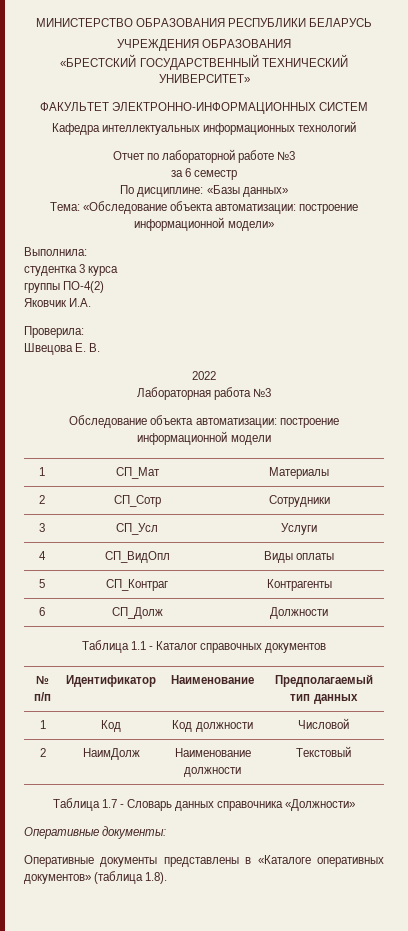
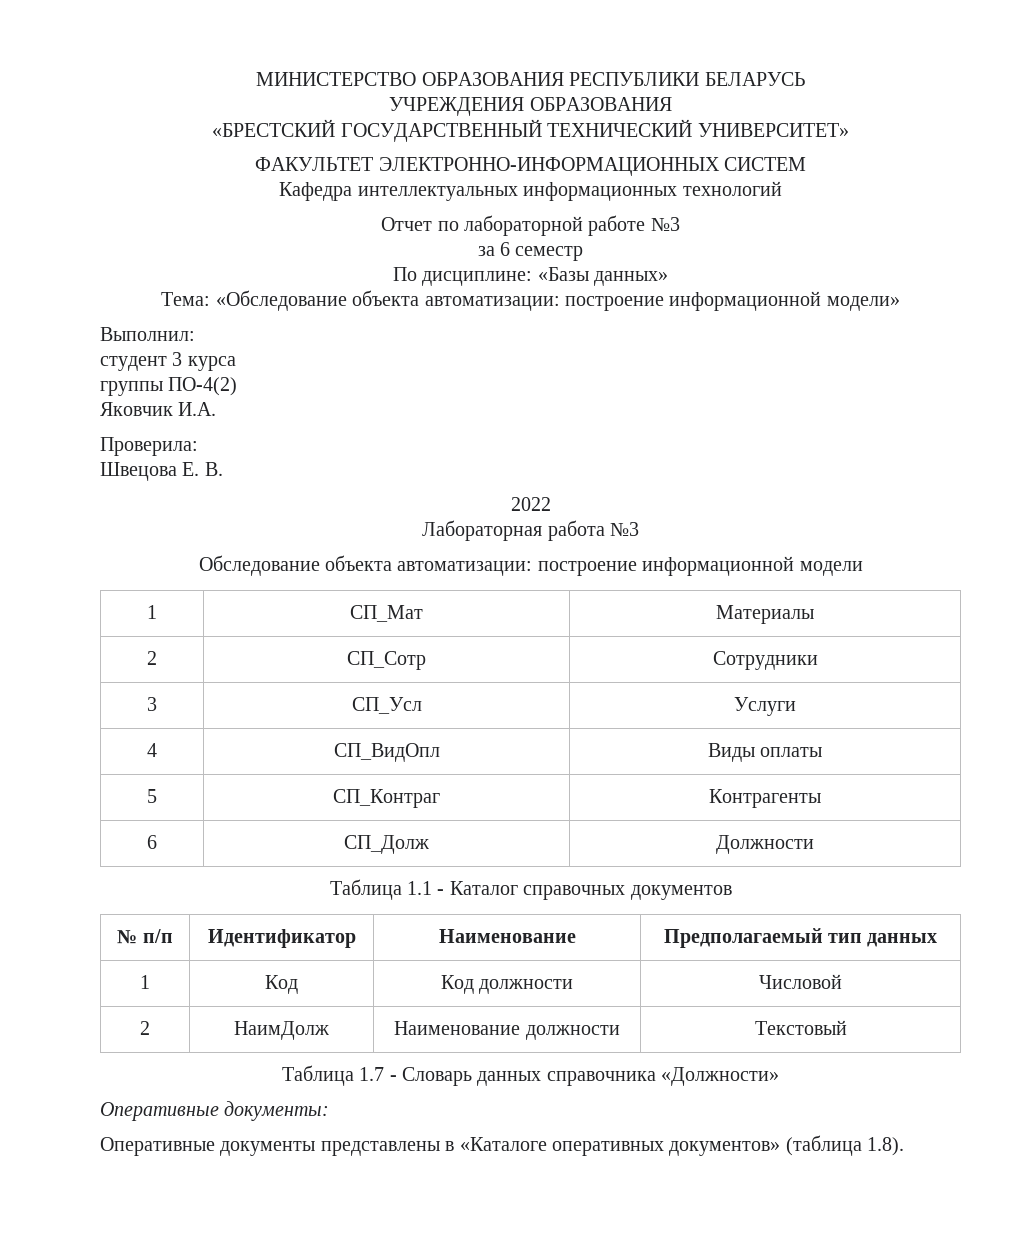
[24,247,87,256] [24,266,77,276] Выполнила: // студентка -> [100,327,195,341] [100,356,167,371] Выполнил: // студент

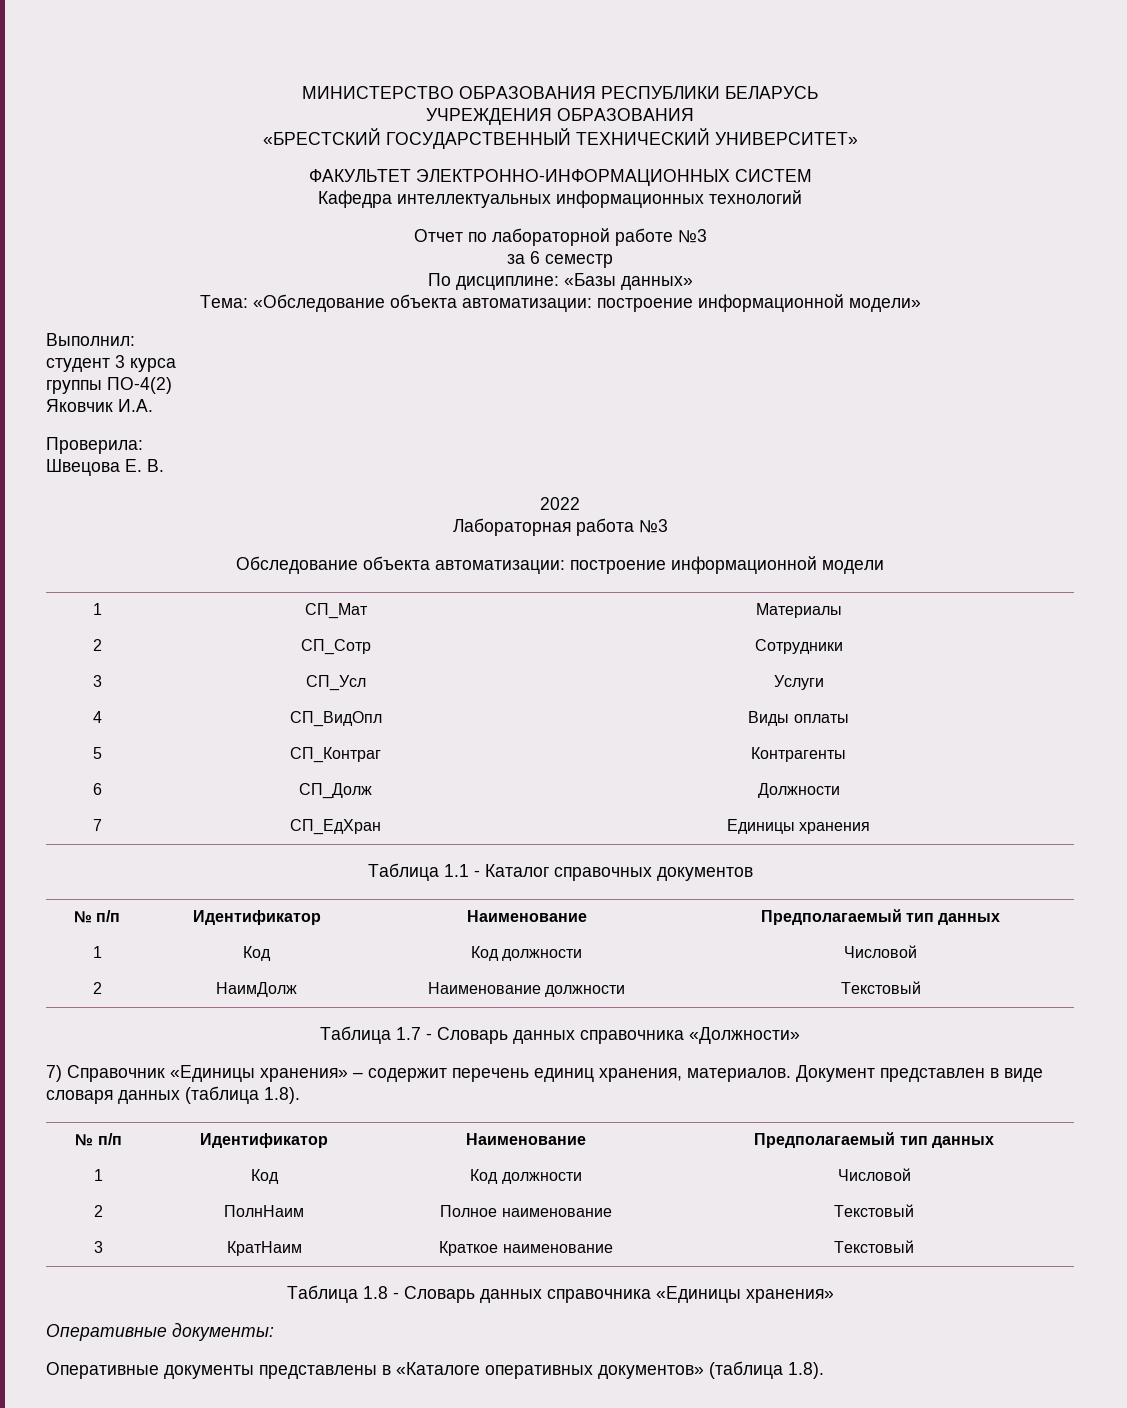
(814, 844) none -> [92,819,102,831] [290,819,381,835] [726,819,871,834] // 7 | СП_ЕдХран | Единицы хранения
(780, 1076) none -> [46,1065,1043,1082] [46,1086,300,1104] [75,1133,122,1146] [200,1133,328,1148] [466,1133,586,1145] [754,1132,994,1148] [94,1169,103,1181] [250,1169,279,1184] [470,1169,582,1184] [837,1168,911,1181] [94,1205,103,1217] [224,1205,304,1217] [440,1205,612,1217] [834,1204,914,1217] [94,1241,103,1253] [226,1241,302,1256] [439,1241,613,1256] [834,1240,914,1253] [286,1285,834,1303] // 7) Справочник «Единицы хранения» – содержит перечень единиц хранения, материалов. Документ представлен в виде словаря данных (таблица 1.8). // № п/п | Идентификатор | Наименование | Предполагаемый тип данных // 1 | Код | Код должности | Числовой // 2 | ПолнНаим | Полное наименование | Текстовый // 3 | КратНаим | Краткое наименование | Текстовый // Таблица 1.8 - Словарь данных справочника «Единицы хранения»

